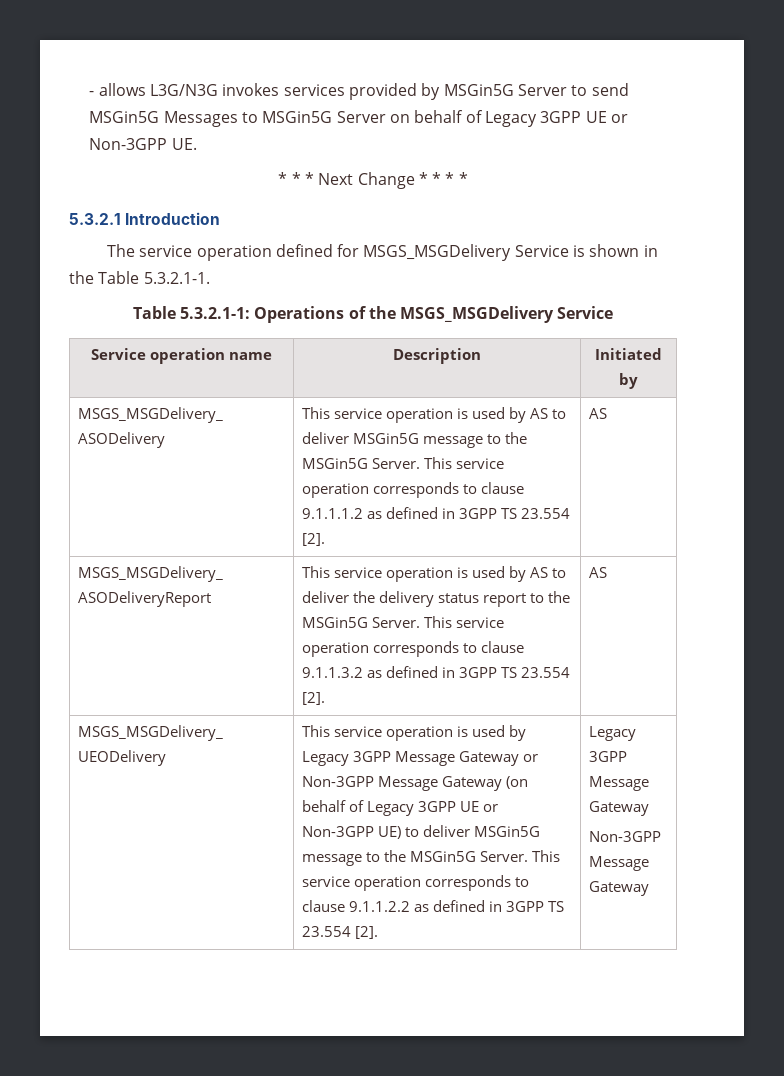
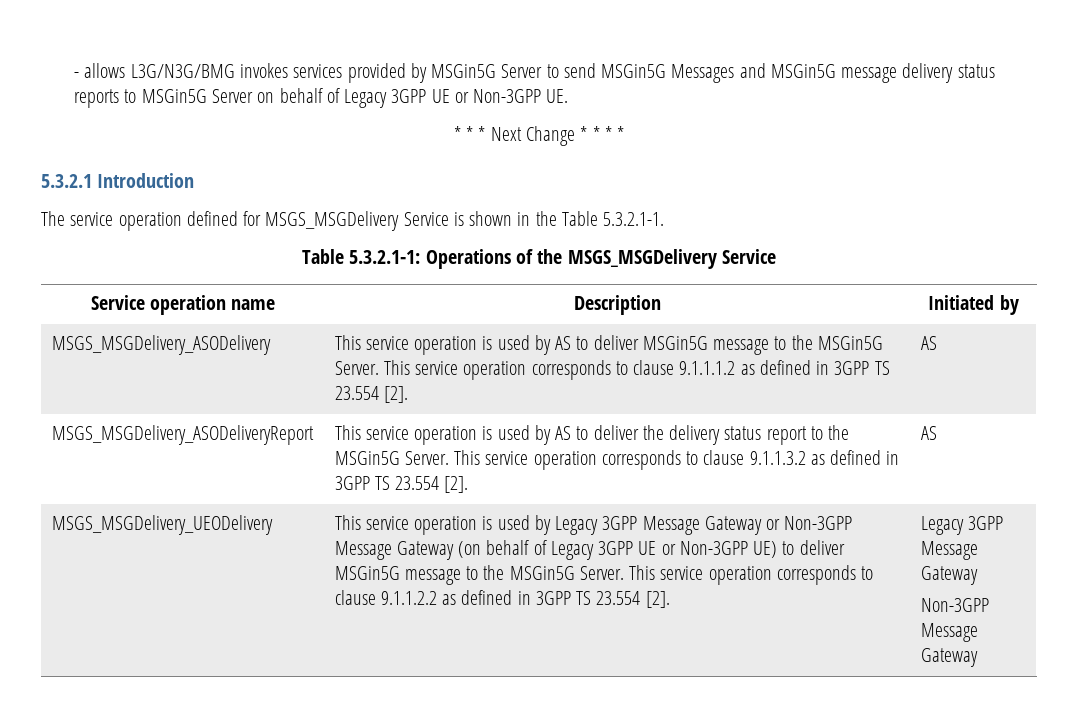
[149,84,218,96] L3G/N3G -> [130,64,235,78] L3G/N3G/BMG
(238, 119) none -> [739,63,995,83] [74,89,120,108] and MSGin5G message delivery status reports

